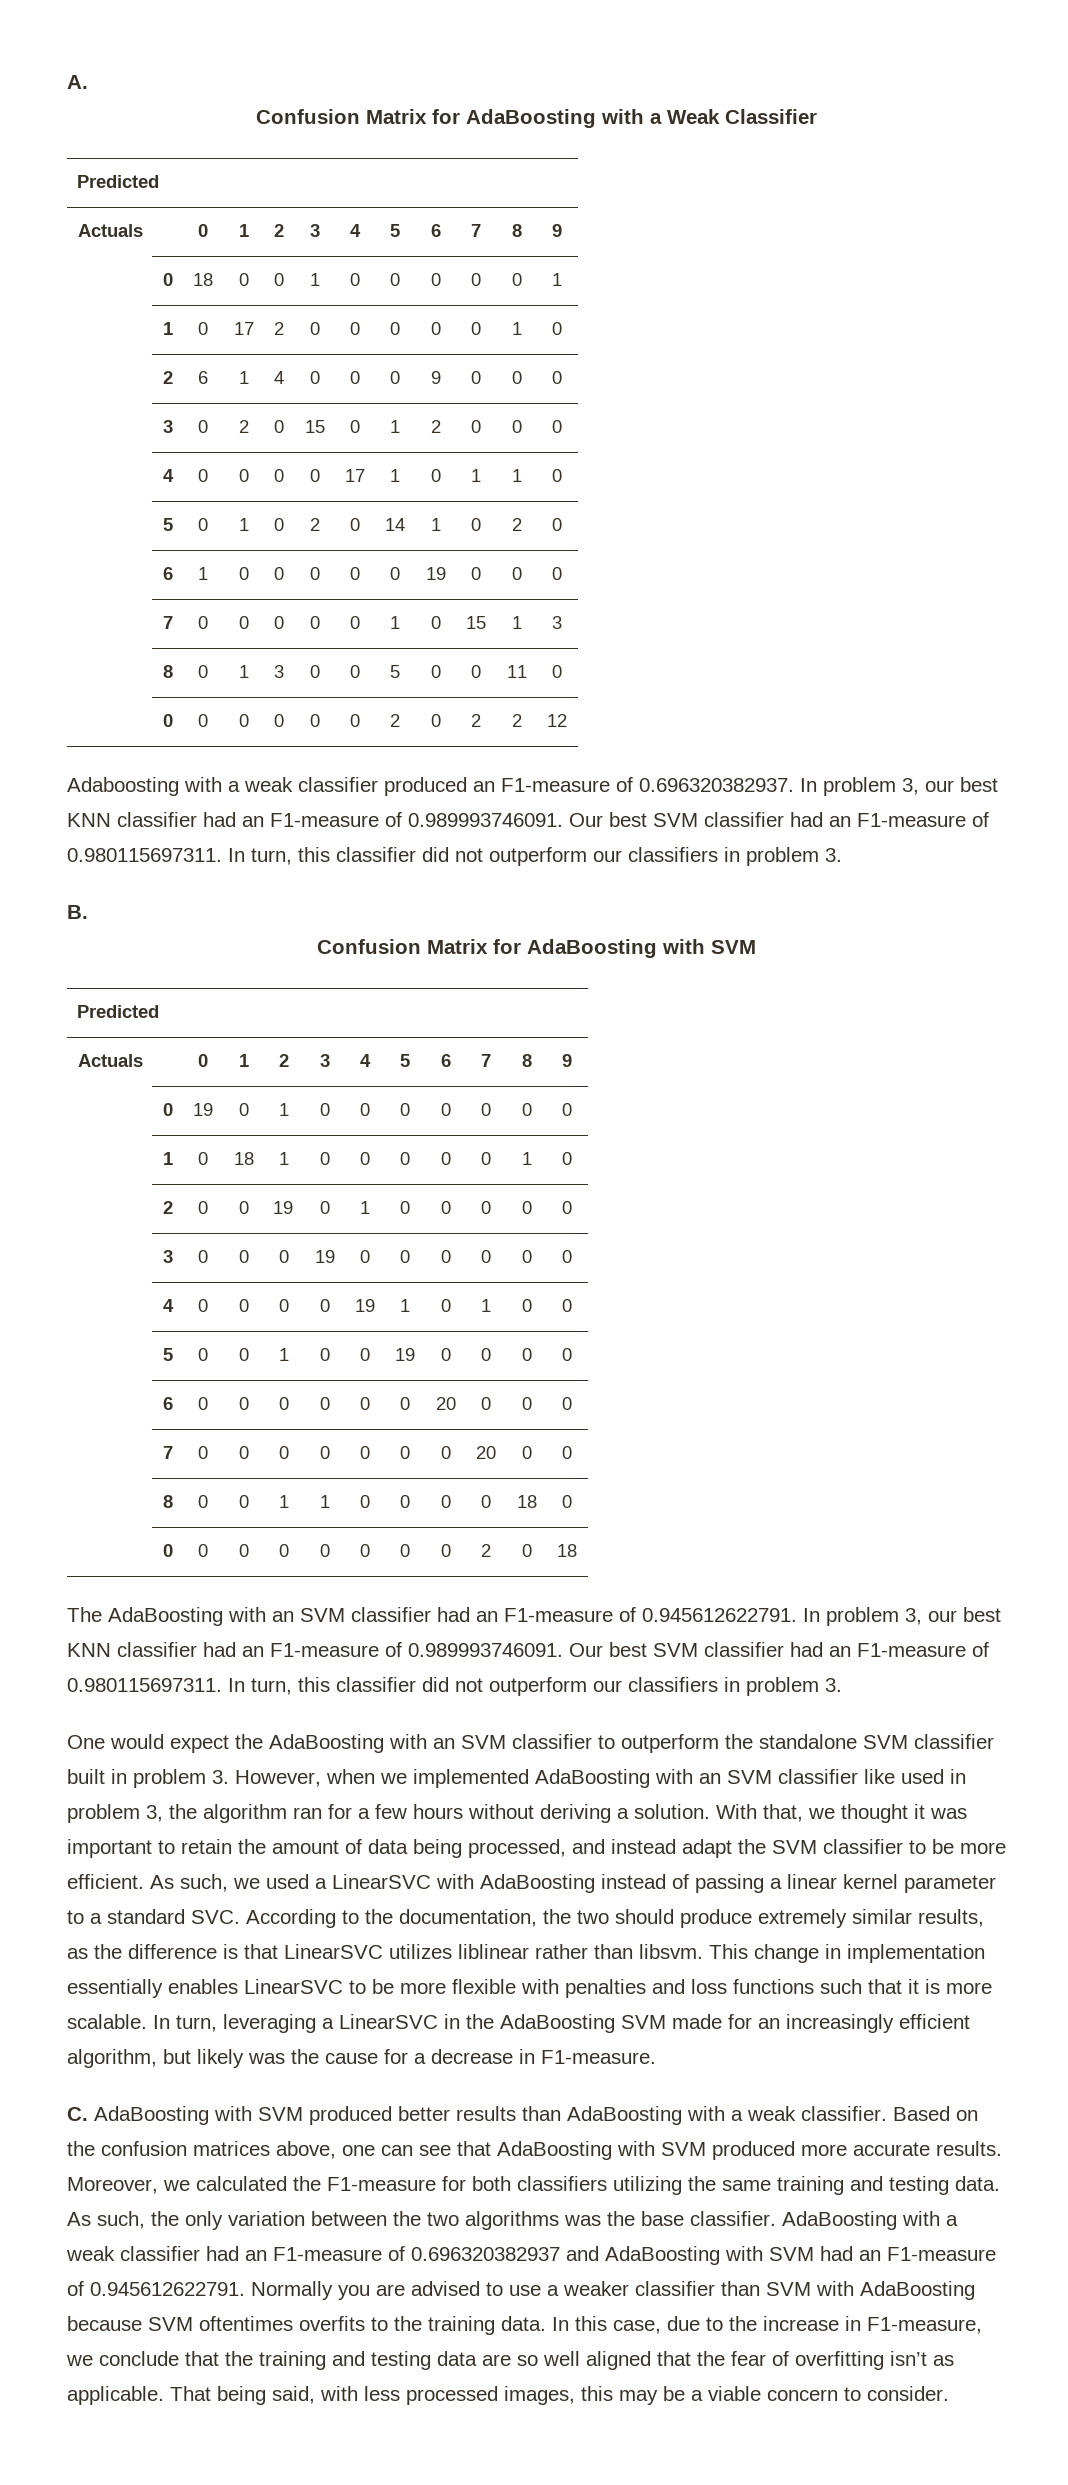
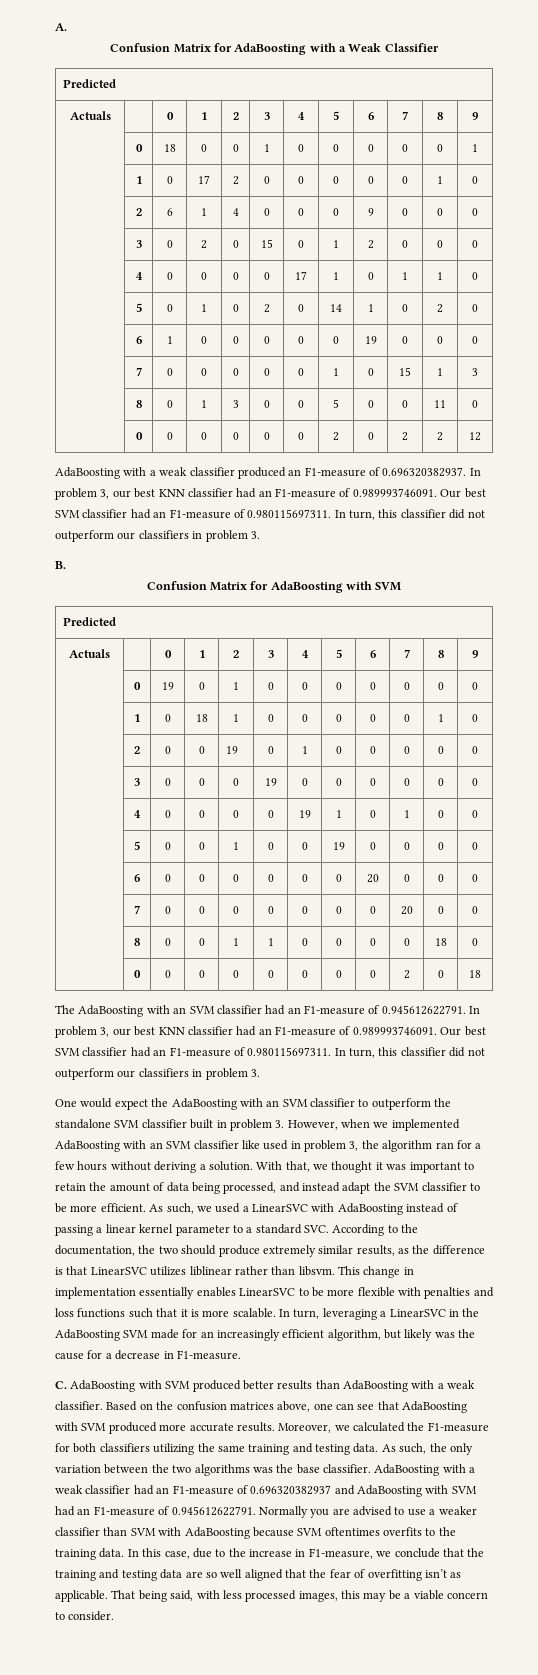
[67,777,179,796] Adaboosting -> [55,467,120,479] AdaBoosting

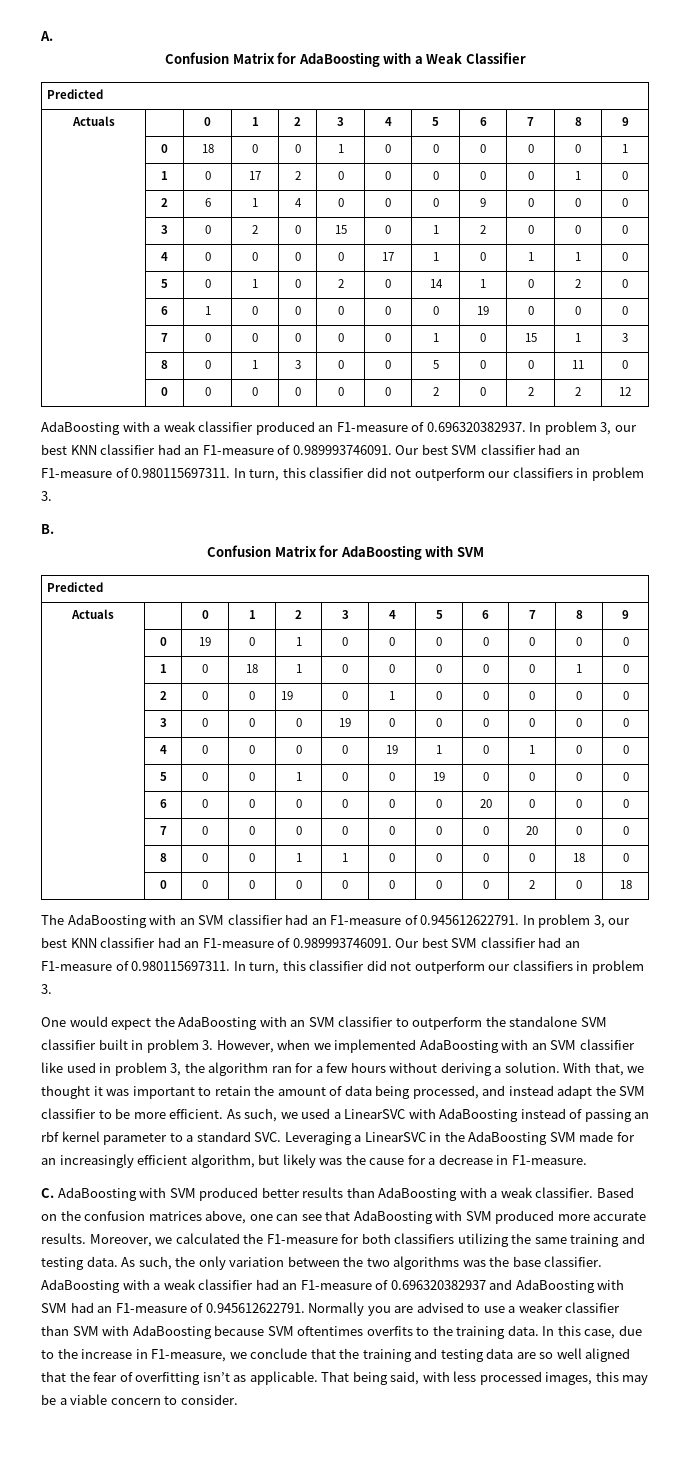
[96,1224,136,1233] a linear -> [634,1112,650,1119] [41,1131,59,1142] an rbf
[332,1224,419,1236] [55,1245,485,1257] [55,1266,414,1278] [55,1287,494,1299] [55,1308,377,1320] According to the documentation, the two should produce extremely similar results, as the difference is that LinearSVC utilizes liblinear rather than libsvm. This change in implementation essentially enables LinearSVC to be more flexible with penalties and loss functions such that it is more scalable. In turn, leveraging -> [284,1132,352,1145] Leveraging

